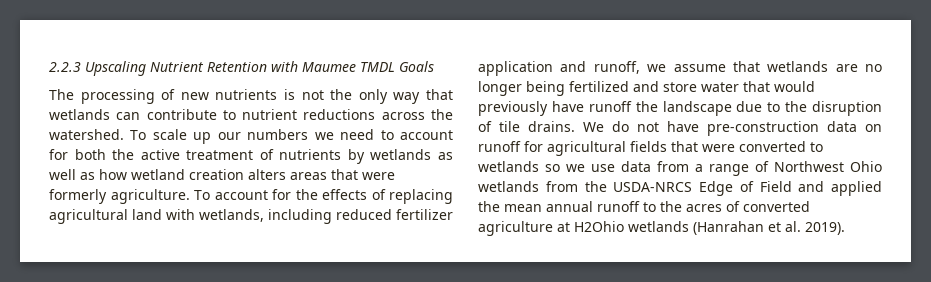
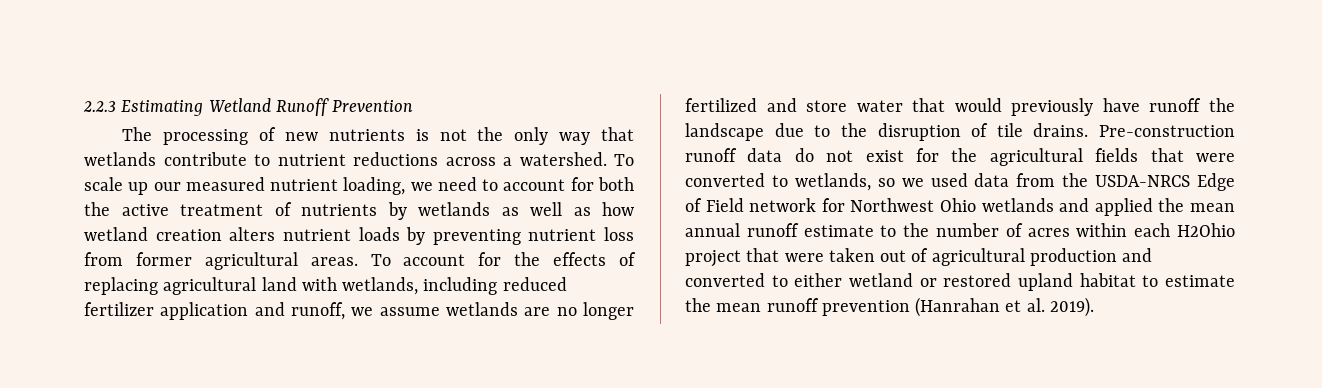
[85,61,434,76] Upscaling Nutrient Retention with Maumee TMDL Goals -> [121,98,414,116] Estimating Wetland Runoff Prevention
[116,112,141,120] can -> (156, 159) none
[431,109,453,120] the -> [503,157,512,166] a
[247,129,309,140] numbers -> [185,177,406,195] measured nutrient loading,
[290,169,395,180] [49,189,190,204] areas that were formerly agriculture. -> [282,227,634,245] [84,252,358,270] nutrient loads by preventing nutrient loss from former agricultural areas.
[732,61,760,72] that -> (440, 311) none
[526,81,565,96] being -> (634, 311) none
[583,121,882,136] [478,141,543,152] We do not have pre-construction data on runoff for -> [1099,125,1235,137] [685,148,978,162] Pre-construction runoff data do not exist for the
[478,161,539,172] wetlands -> [794,173,871,191] wetlands,
[591,164,615,172] use -> [930,173,968,187] used
[695,161,882,176] [478,181,578,192] a range of Northwest Ohio wetlands from -> (1056, 180) none
(792, 186) none -> [749,198,1054,212] network for Northwest Ohio wetlands
[643,201,810,212] [478,221,689,236] to the acres of converted agriculture at H2Ohio wetlands -> [803,223,1235,237] [685,248,1153,267] [685,273,1235,291] [685,298,910,316] estimate to the number of acres within each H2Ohio project that were taken out of agricultural production and converted to either wetland or restored upland habitat to estimate the mean runoff prevention

